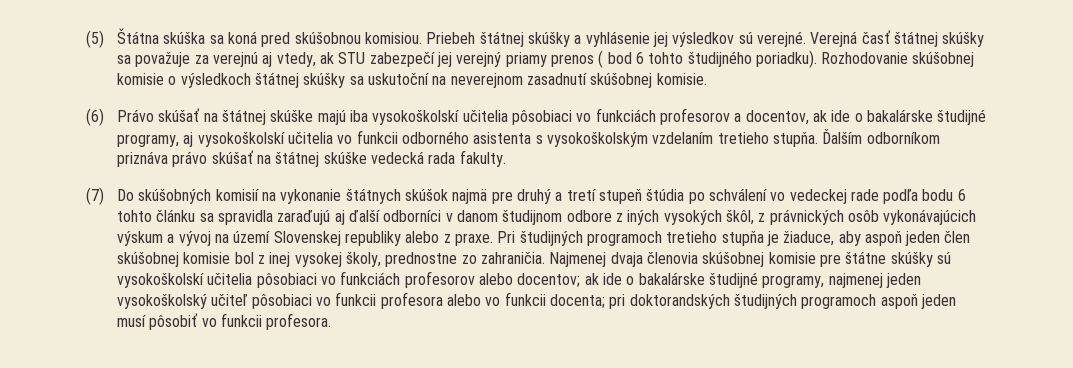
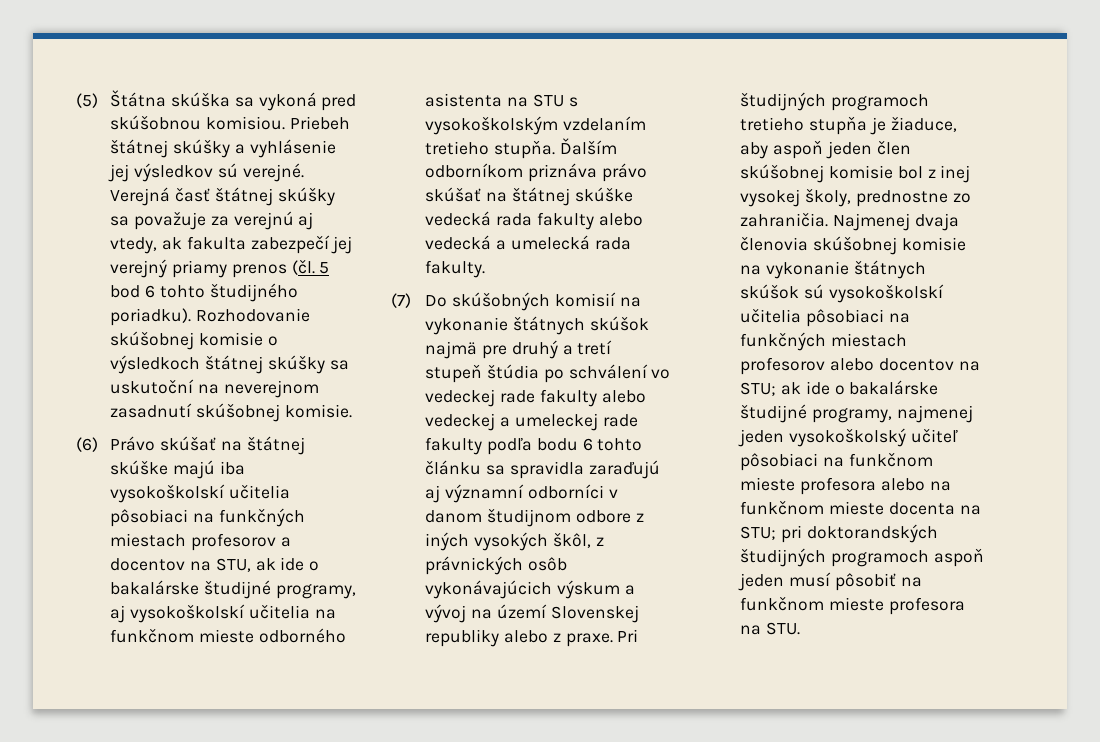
[228,31,258,44] koná -> [258,92,317,111] vykoná
[338,52,366,64] STU -> [186,236,246,250] fakulta
[598,50,604,68] ( -> [291,259,330,275] (čl. 5
[576,108,809,125] vo funkciách profesorov a docentov, -> [193,508,305,527] [110,533,291,551] [110,558,251,572] na funkčných miestach profesorov a docentov na STU,
[337,130,532,144] vo funkcii odborného asistenta -> [314,609,336,619] [110,628,346,643] [425,93,564,107] na funkčnom mieste odborného asistenta na STU
(456, 158) none -> [536,212,643,230] [425,235,631,250] fakulty alebo vedecká a umelecká rada
(879, 195) none -> [539,389,646,407] [425,413,638,431] [425,437,483,455] fakulty alebo vedeckej a umeleckej rade fakulty
[348,210,380,222] ďalší -> [445,484,525,503] významní
[819,251,951,267] [117,271,581,288] pre štátne skúšky sú vysokoškolskí učitelia pôsobiaci vo funkciách profesorov alebo docentov; -> [740,260,926,279] [740,284,944,303] [740,308,910,327] [740,332,908,351] [740,357,980,375] [740,382,777,396] na vykonanie štátnych skúšok sú vysokoškolskí učitelia pôsobiaci na funkčných miestach profesorov alebo docentov na STU;
[316,292,605,309] vo funkcii profesora alebo vo funkcii docenta; -> [823,452,933,467] [740,477,951,495] [740,500,981,515] [740,526,777,540] na funkčnom mieste profesora alebo na funkčnom mieste docenta na STU;
[201,313,332,330] vo funkcii profesora. -> [900,577,922,587] [740,596,965,615] [740,622,801,635] na funkčnom mieste profesora na STU.

